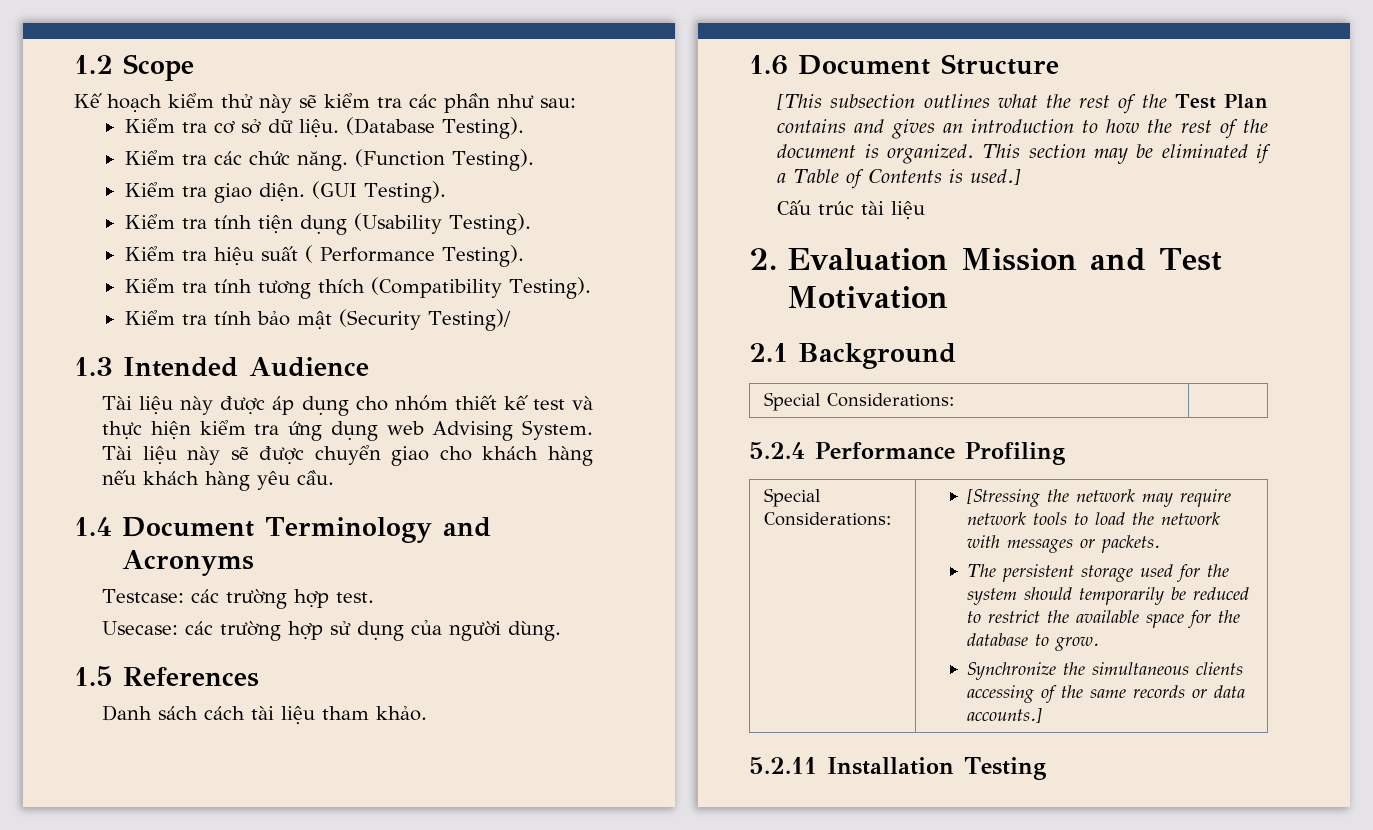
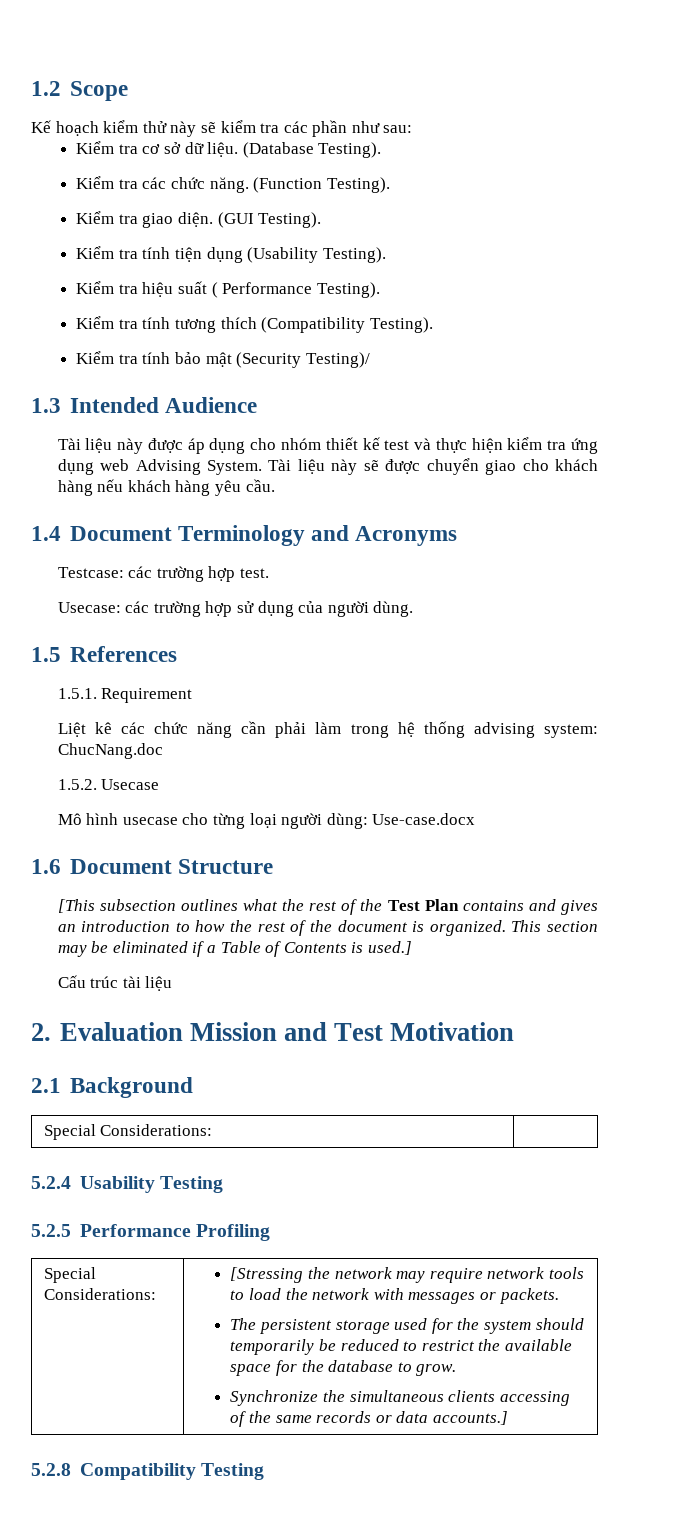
[102,705,428,725] Danh sách cách tài liệu tham khảo. -> [57,688,193,703] [57,721,599,738] [57,743,163,759] [57,779,160,790] [57,813,476,829] 1.5.1. Requirement // Liệt kê các chức năng cần phải làm trong hệ thống advising system: ChucNang.doc // 1.5.2. Usecase // Mô hình usecase cho từng loại người dùng: Use-case.docx
(805, 450) none -> [79,1176,223,1193] [31,1224,71,1237] Usability Testing // 5.2.5
[749,757,955,775] 5.2.11 Installation -> [31,1463,196,1480] 5.2.8 Compatibility

